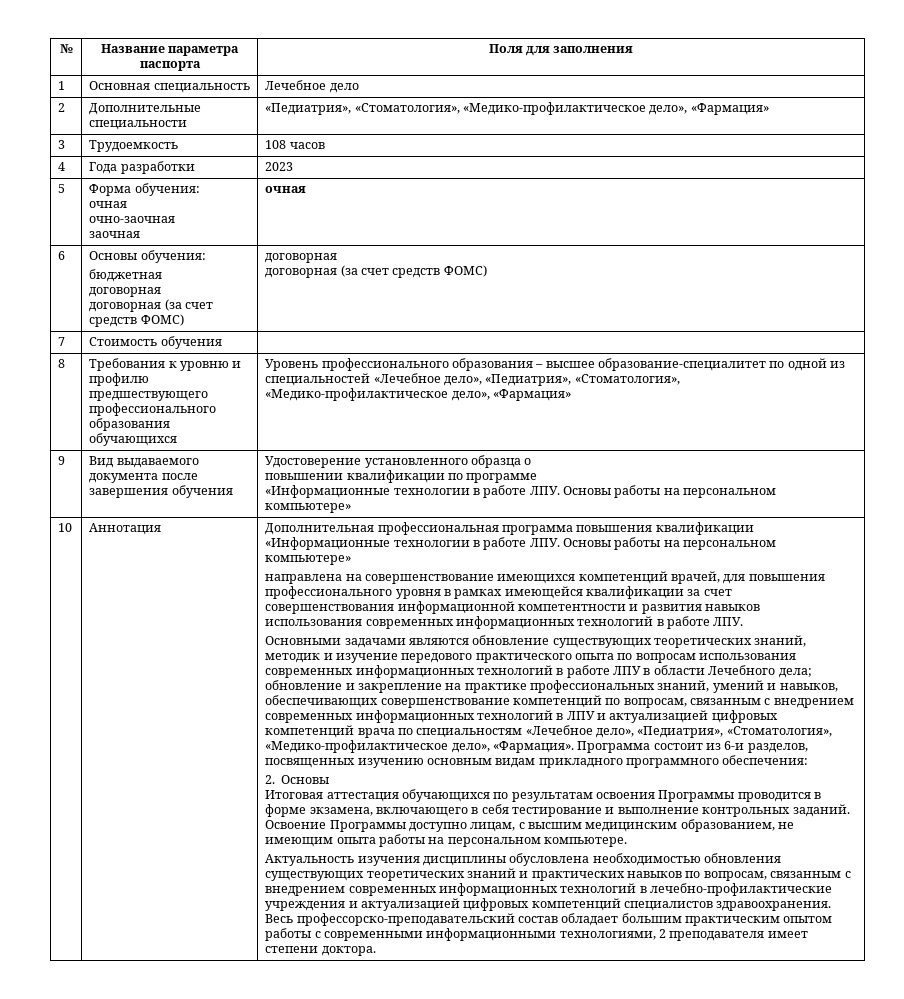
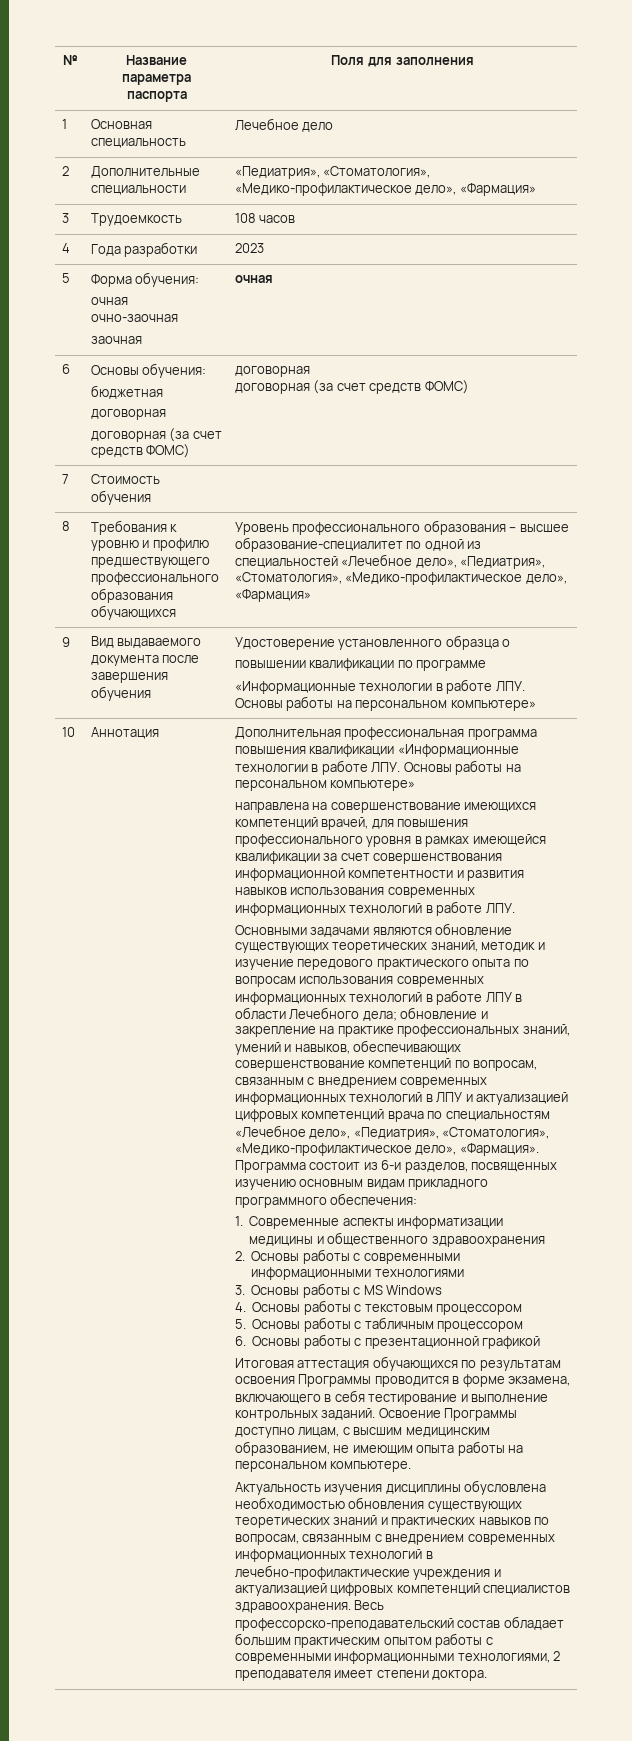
[265,775,330,784] 2. Основы -> [234,1216,504,1229] [249,1232,545,1247] [234,1249,460,1264] [251,1267,464,1280] [234,1283,443,1298] [234,1300,523,1315] [234,1317,524,1332] [234,1334,541,1349] 1. Современные аспекты информатизации медицины и общественного здравоохранения // 2. Основы работы с современными информационными технологиями // 3. Основы работы с MS Windows // 4. Основы работы с текстовым процессором // 5. Основы работы с табличным процессором // 6. Основы работы с презентационной графикой

